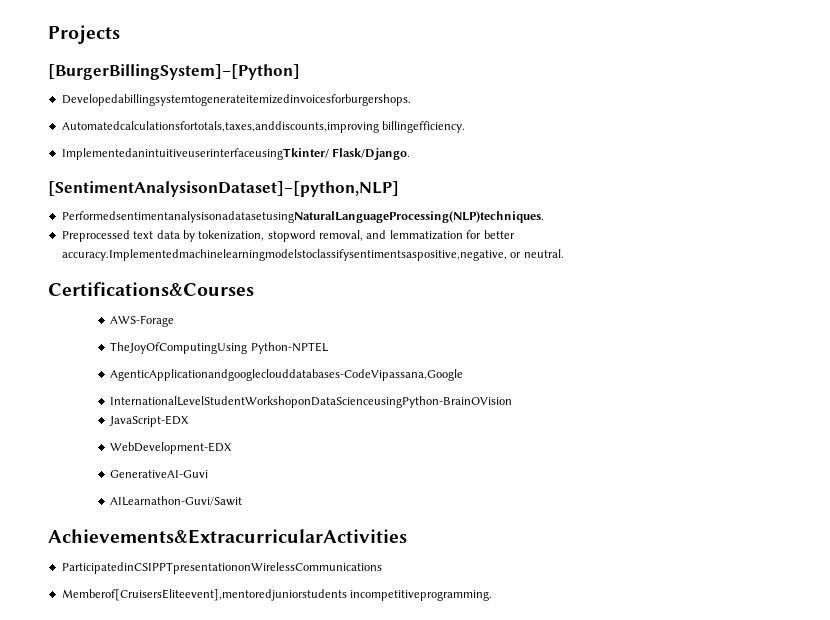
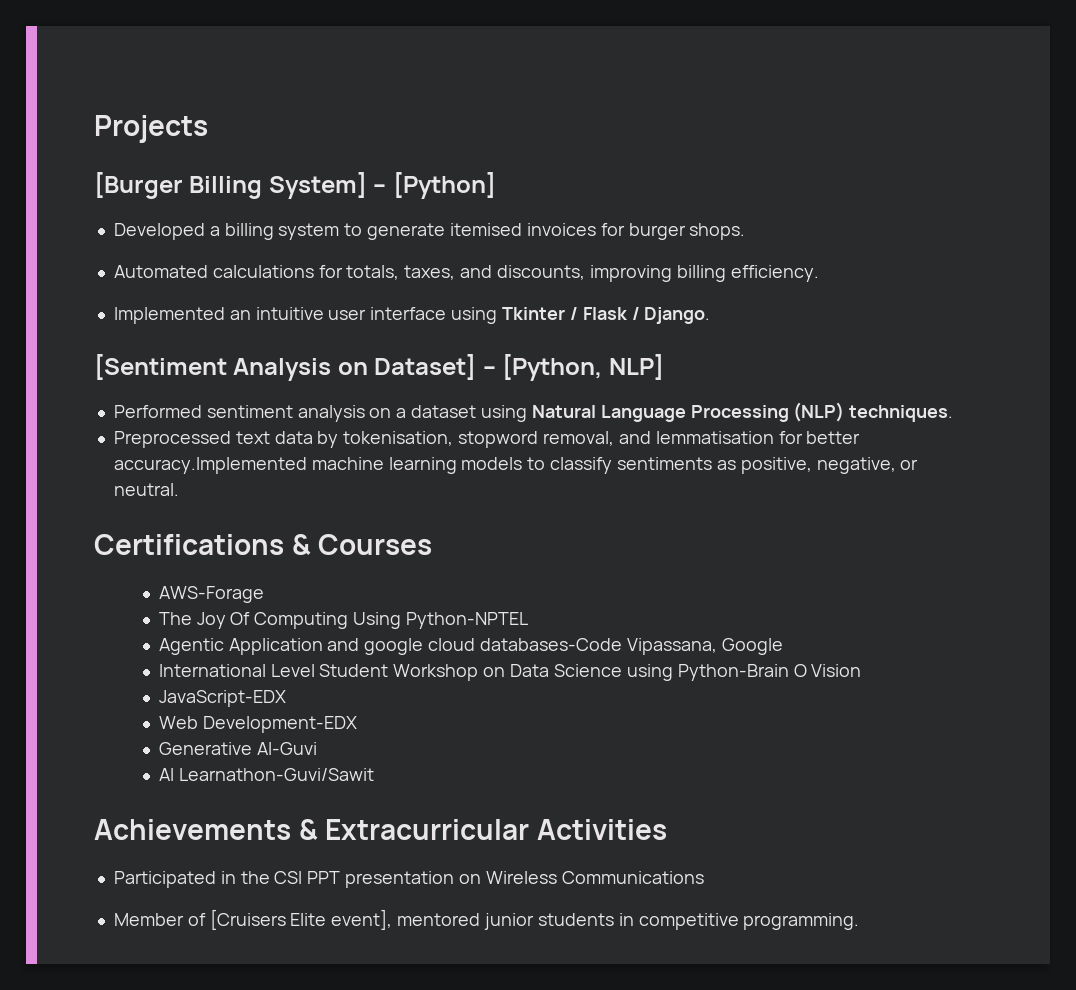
[48,64,300,80] [61,94,411,106] [61,121,466,133] [61,148,411,160] [48,181,399,197] [61,211,544,223] [BurgerBillingSystem]–[Python] // Developedabillingsystemtogenerateitemizedinvoicesforburgershops. // Automatedcalculationsfortotals,taxes,anddiscounts,improving billingefficiency. // ImplementedanintuitiveuserinterfaceusingTkinter/ Flask/Django. // [SentimentAnalysisonDataset]–[python,NLP] // PerformedsentimentanalysisonadatasetusingNaturalLanguageProcessing(NLP)techniques. -> [94,172,496,199] [113,223,746,240] [113,265,819,282] [113,307,711,324] [94,354,664,381] [113,402,954,422] [Burger Billing System] – [Python] // Developed a billing system to generate itemised invoices for burger shops. // Automated calculations for totals, taxes, and discounts, improving billing efficiency. // Implemented an intuitive user interface using Tkinter / Flask / Django. // [Sentiment Analysis on Dataset] – [Python, NLP] // Performed sentiment analysis on a dataset using Natural Language Processing (NLP) techniques.
[198,230,265,241] tokenization, -> [343,431,454,446] tokenisation,
[389,230,463,240] lemmatization -> [655,431,774,444] lemmatisation
[61,249,564,261] [48,282,254,296] [110,315,175,327] [110,342,329,354] [110,369,464,381] [110,396,513,408] [109,415,190,427] [110,442,233,454] [110,470,209,478] [110,496,243,506] [48,529,407,544] [61,562,382,574] [61,589,493,601] accuracy.Implementedmachinelearningmodelstoclassifysentimentsaspositive,negative, or neutral. // Certifications&Courses // AWS-Forage // TheJoyOfComputingUsing Python-NPTEL // AgenticApplicationandgoogleclouddatabases-CodeVipassana,Google // InternationalLevelStudentWorkshoponDataScienceusingPython-BrainOVision // JavaScript-EDX // WebDevelopment-EDX // GenerativeAI-Guvi // AILearnathon-Guvi/Sawit // Achievements&ExtracurricularActivities // ParticipatedinCSIPPTpresentationonWirelessCommunications // Memberof[CruisersEliteevent],mentoredjuniorstudents incompetitiveprogramming. -> [113,457,919,474] [113,483,179,496] [94,534,433,555] [158,586,264,603] [158,612,529,629] [158,638,783,655] [158,664,862,681] [158,690,286,707] [158,716,357,733] [158,742,317,755] [158,768,374,781] [94,819,667,840] [113,871,704,888] [113,909,860,930] accuracy.Implemented machine learning models to classify sentiments as positive, negative, or neutral. // Certifications & Courses // AWS-Forage // The Joy Of Computing Using Python-NPTEL // Agentic Application and google cloud databases-Code Vipassana, Google // International Level Student Workshop on Data Science using Python-Brain O Vision // JavaScript-EDX // Web Development-EDX // Generative AI-Guvi // AI Learnathon-Guvi/Sawit // Achievements & Extracurricular Activities // Participated in the CSI PPT presentation on Wireless Communications // Member of [Cruisers Elite event], mentored junior students in competitive programming.

